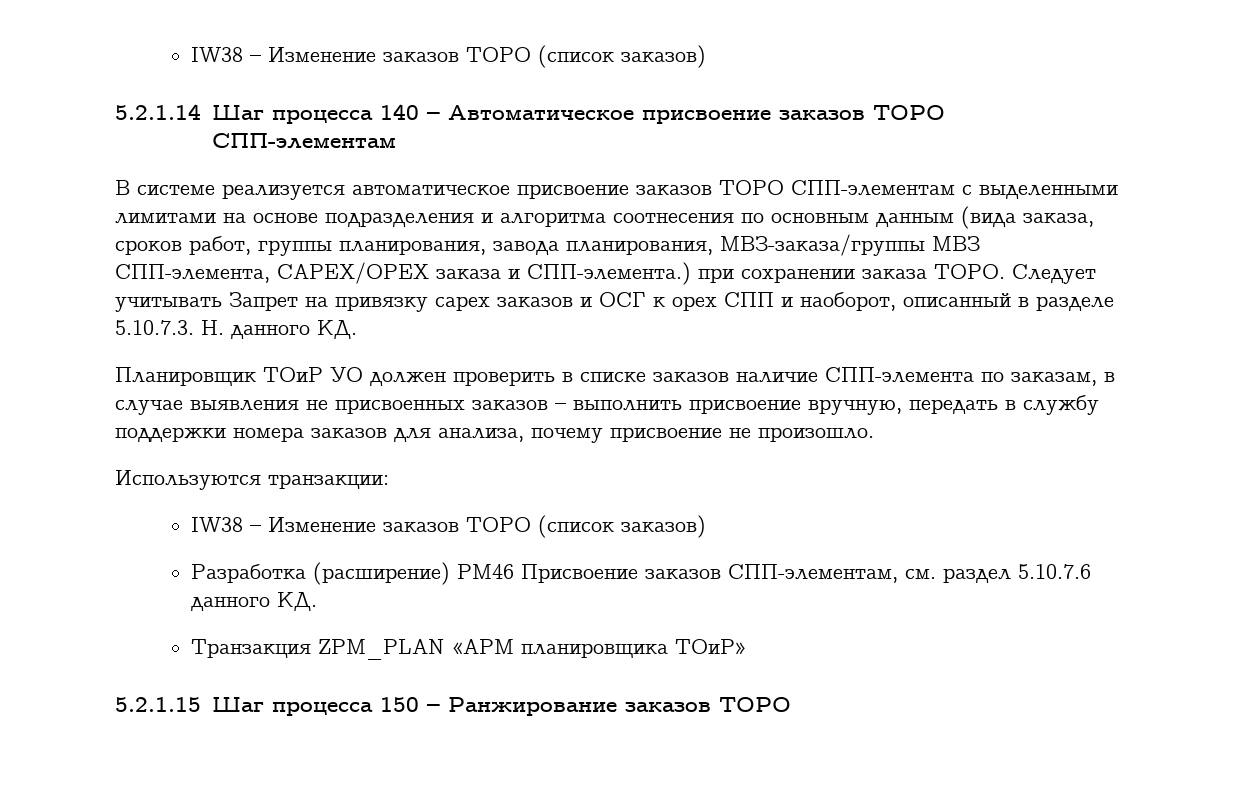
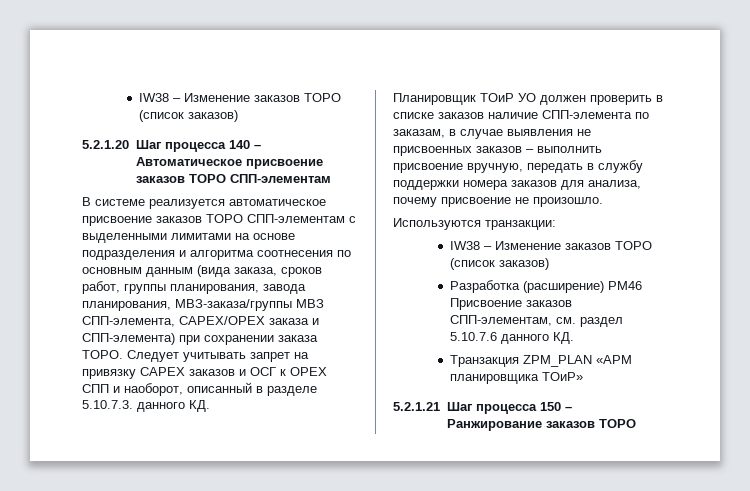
[190,45,706,68] [115,104,201,120] IW38 – Изменение заказов ТОРО (список заказов) // 5.2.1.14 -> [139,93,342,102] [139,110,239,122] [82,140,129,149] IW38 – Изменение заказов ТОРО (список заказов) // 5.2.1.20
[527,262,691,285] СПП-элемента.) -> [82,333,175,345] СПП-элемента)
[229,292,298,311] Запрет -> [250,352,290,362] запрет
[435,296,490,311] capex -> [140,367,185,376] CAPEX
[672,296,717,311] opex -> [290,367,327,376] OPEX
[201,320,224,335] Н. -> (133, 404) none
[115,697,201,712] 5.2.1.15 -> [393,402,440,411] 5.2.1.21

